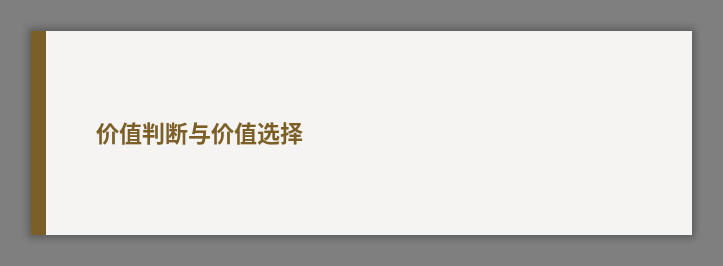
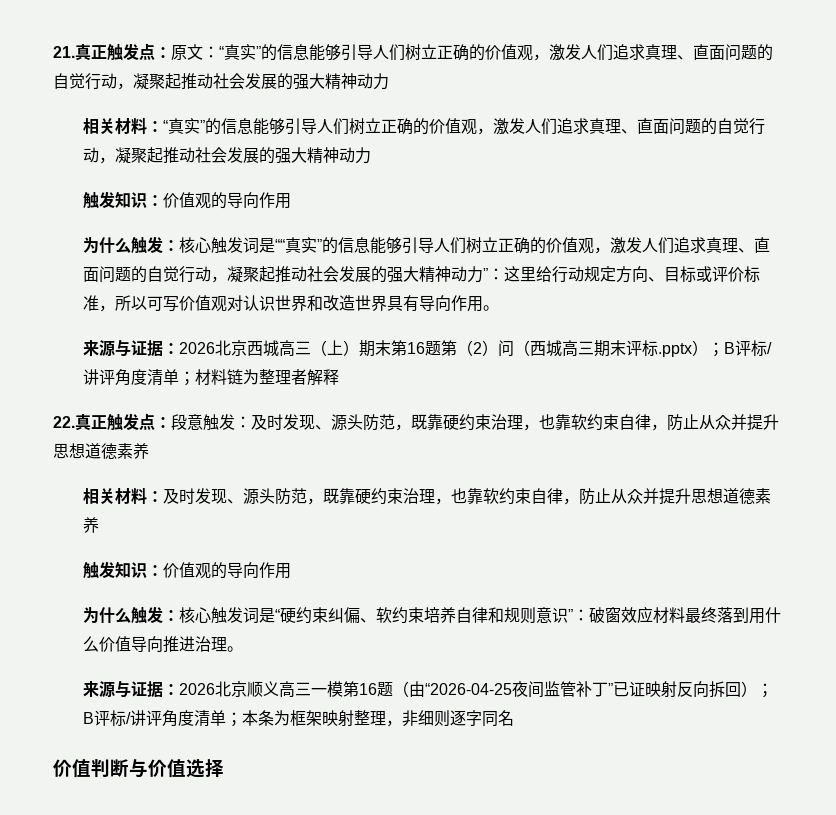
(96, 134) none -> [53,43,773,61] [53,73,389,90] [83,117,766,135] [83,147,372,164] [83,191,292,209] [83,236,771,254] [83,266,761,283] [83,295,500,312] [83,340,773,357] [83,369,340,386] [53,413,779,431] [53,443,149,459] [83,487,772,505] [83,517,100,533] [83,561,292,579] [83,606,782,624] [83,636,244,653] [83,681,774,698] [83,710,515,727] 21.真正触发点：原文：“真实”的信息能够引导人们树立正确的价值观，激发人们追求真理、直面问题的自觉行动，凝聚起推动社会发展的强大精神动力 // 相关材料：“真实”的信息能够引导人们树立正确的价值观，激发人们追求真理、直面问题的自觉行动，凝聚起推动社会发展的强大精神动力 // 触发知识：价值观的导向作用 // 为什么触发：核心触发词是““真实”的信息能够引导人们树立正确的价值观，激发人们追求真理、直面问题的自觉行动，凝聚起推动社会发展的强大精神动力”：这里给行动规定方向、目标或评价标准，所以可写价值观对认识世界和改造世界具有导向作用。 // 来源与证据：2026北京西城高三（上）期末第16题第（2）问（西城高三期末评标.pptx）；B评标/讲评角度清单；材料链为整理者解释 // 22.真正触发点：段意触发：及时发现、源头防范，既靠硬约束治理，也靠软约束自律，防止从众并提升思想道德素养 // 相关材料：及时发现、源头防范，既靠硬约束治理，也靠软约束自律，防止从众并提升思想道德素养 // 触发知识：价值观的导向作用 // 为什么触发：核心触发词是“硬约束纠偏、软约束培养自律和规则意识”：破窗效应材料最终落到用什么价值导向推进治理。 // 来源与证据：2026北京顺义高三一模第16题（由“2026-04-25夜间监管补丁”已证映射反向拆回）；B评标/讲评角度清单；本条为框架映射整理，非细则逐字同名 //

